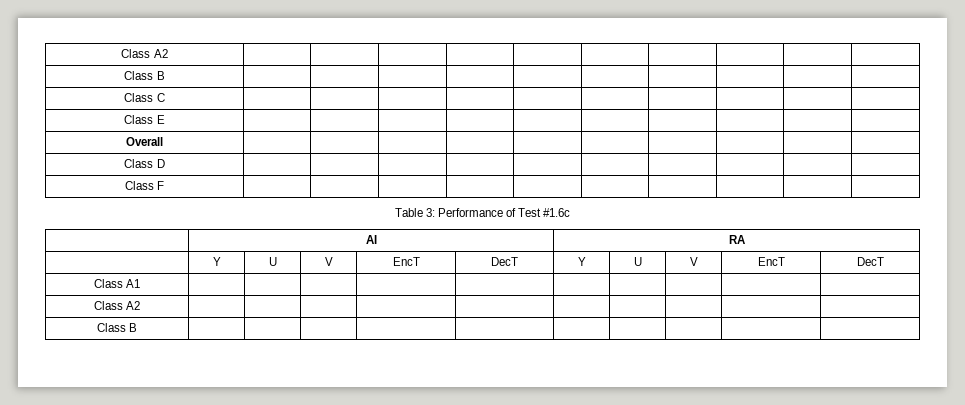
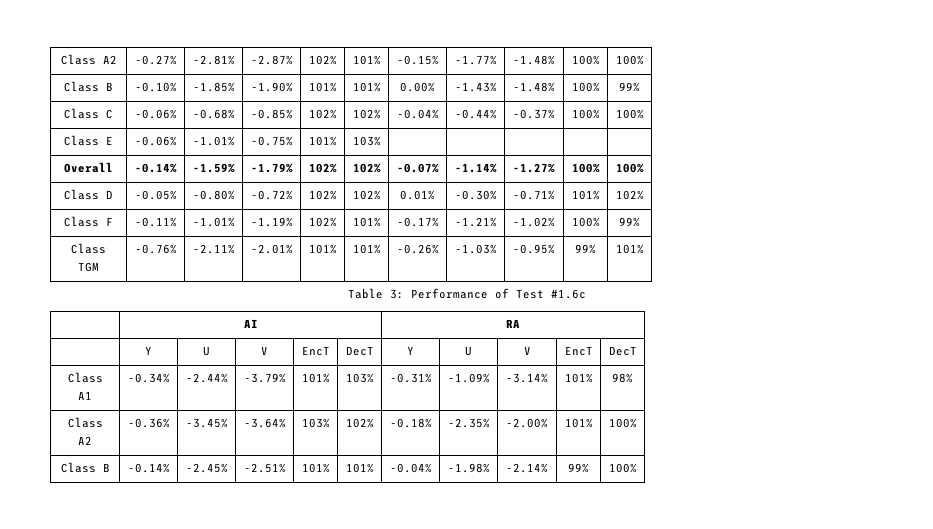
[121,49,168,58] [124,71,165,80] [124,93,165,102] [124,115,165,124] [126,137,163,146] [124,159,165,168] [124,181,165,190] Class A2 | | | | | | | | | | // Class B | | | | | | | | | | // Class C | | | | | | | | | | // Class E | | | | | | | | | | // Overall | | | | | | | | | | // Class D | | | | | | | | | | // Class F | | | | | | | | | | -> [60,54,117,65] [134,55,177,65] [192,55,235,65] [250,55,293,65] [308,55,337,65] [352,55,381,65] [396,55,439,65] [454,55,497,65] [513,55,555,65] [571,55,600,65] [615,55,644,65] [64,81,113,92] [134,82,177,92] [192,82,235,92] [250,82,293,92] [308,82,337,92] [352,82,381,92] [400,82,435,92] [454,82,497,92] [513,82,555,92] [571,82,600,92] [619,82,640,92] [64,108,113,119] [134,109,177,119] [192,109,235,119] [250,109,293,119] [308,109,337,119] [352,109,381,119] [396,109,439,119] [454,109,497,119] [513,109,555,119] [571,109,600,119] [615,109,644,119] [64,135,113,146] [134,136,177,146] [192,136,235,146] [250,136,293,146] [308,136,337,146] [352,136,381,146] [64,162,113,173] [134,163,177,173] [192,163,235,173] [250,163,293,173] [308,163,337,173] [352,163,381,173] [396,163,439,173] [454,163,497,173] [513,163,555,173] [571,163,600,173] [615,163,644,173] [64,189,113,200] [134,190,177,200] [192,190,235,200] [250,190,293,200] [308,190,337,200] [352,190,381,200] [400,190,435,200] [454,190,497,200] [513,190,555,200] [571,190,600,200] [615,190,644,200] [64,216,113,227] [134,217,177,227] [192,217,235,227] [250,217,293,227] [308,217,337,227] [352,217,381,227] [396,217,439,227] [454,217,497,227] [513,217,555,227] [571,217,600,227] [619,217,640,227] [71,243,106,254] [78,262,99,272] [134,244,177,254] [192,244,235,254] [250,244,293,254] [308,244,337,254] [352,244,381,254] [396,244,439,254] [454,244,497,254] [513,244,555,254] [575,244,596,254] [615,244,644,254] Class A2 | -0.27% | -2.81% | -2.87% | 102% | 101% | -0.15% | -1.77% | -1.48% | 100% | 100% // Class B | -0.10% | -1.85% | -1.90% | 101% | 101% | 0.00% | -1.43% | -1.48% | 100% | 99% // Class C | -0.06% | -0.68% | -0.85% | 102% | 102% | -0.04% | -0.44% | -0.37% | 100% | 100% // Class E | -0.06% | -1.01% | -0.75% | 101% | 103% | | | | | // Overall | -0.14% | -1.59% | -1.79% | 102% | 102% | -0.07% | -1.14% | -1.27% | 100% | 100% // Class D | -0.05% | -0.80% | -0.72% | 102% | 102% | 0.01% | -0.30% | -0.71% | 101% | 102% // Class F | -0.11% | -1.01% | -1.19% | 102% | 101% | -0.17% | -1.21% | -1.02% | 100% | 99% // Class TGM | -0.76% | -2.11% | -2.01% | 101% | 101% | -0.26% | -1.03% | -0.95% | 99% | 101%
[93,301,141,310] [96,323,138,332] | | | | | | | | | // Class A2 | | | | | | | | | | // Class B | | | | | | | | | | -> [127,373,170,383] [185,373,228,383] [243,373,286,383] [301,373,330,383] [345,373,374,383] [389,373,432,383] [447,373,490,383] [506,373,548,383] [564,373,593,383] [612,373,633,383] [67,417,103,428] [78,436,92,445] [127,418,170,428] [185,418,228,428] [243,418,286,428] [301,418,330,428] [345,418,374,428] [389,418,432,428] [447,418,490,428] [506,418,548,428] [564,418,593,428] [608,418,637,428] [60,462,110,473] [127,463,170,473] [185,463,228,473] [243,463,286,473] [301,463,330,473] [345,463,374,473] [389,463,432,473] [447,463,490,473] [506,463,548,473] [568,463,589,473] [608,463,637,473] -0.34% | -2.44% | -3.79% | 101% | 103% | -0.31% | -1.09% | -3.14% | 101% | 98% // Class A2 | -0.36% | -3.45% | -3.64% | 103% | 102% | -0.18% | -2.35% | -2.00% | 101% | 100% // Class B | -0.14% | -2.45% | -2.51% | 101% | 101% | -0.04% | -1.98% | -2.14% | 99% | 100%

